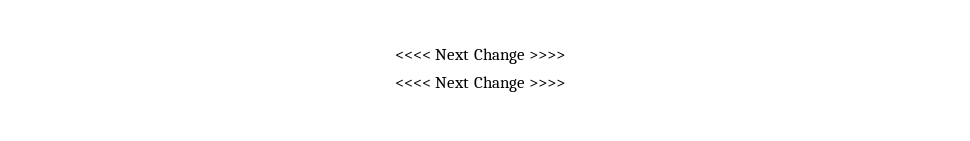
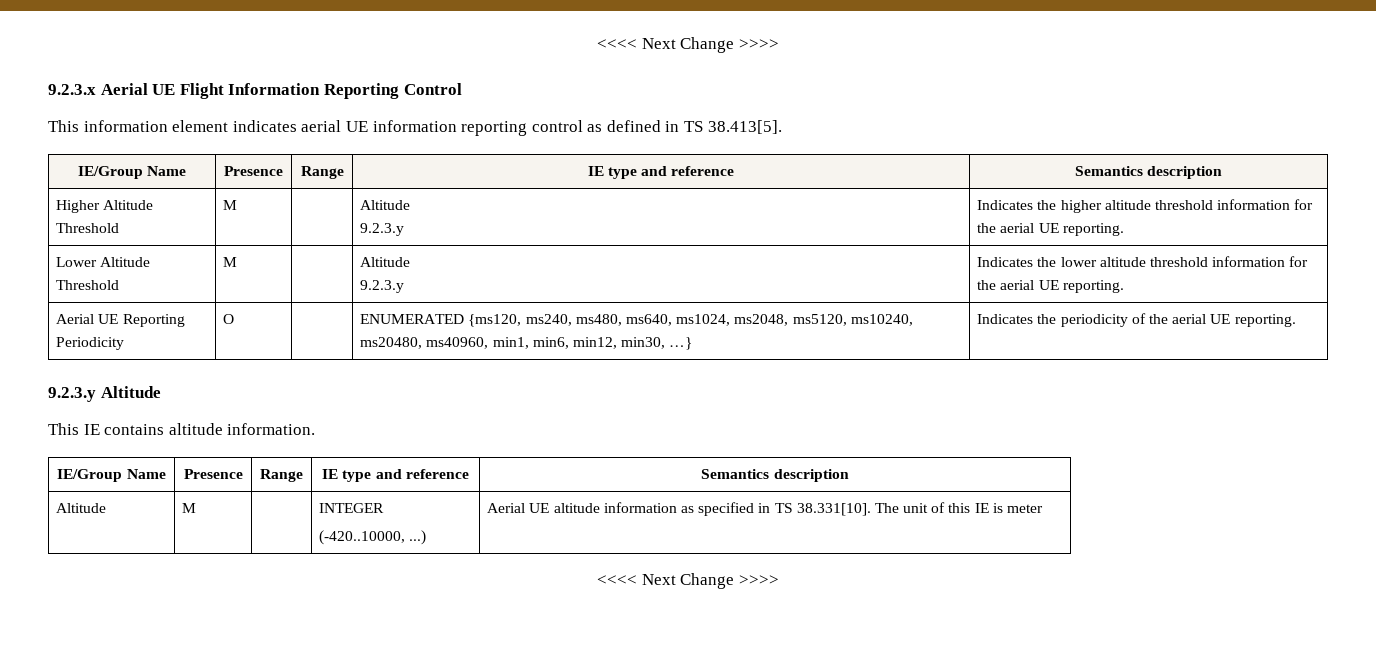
[394,48,566,64] <<<< Next Change >>>> -> [597,37,779,53] [48,83,462,99] [48,120,782,136] [77,166,187,179] [224,166,283,176] [300,166,344,179] [587,166,735,179] [1074,166,1223,179] [56,200,154,213] [56,223,120,233] [223,200,238,210] [360,200,411,210] [360,223,405,236] [977,199,1314,213] [977,223,1124,236] [56,257,151,267] [56,280,120,290] [223,257,238,267] [360,257,411,267] [360,280,405,293] [977,256,1309,267] [977,280,1124,293] [56,314,185,327] [56,337,125,350] [223,314,235,324] [360,314,913,327] [360,337,693,350] [977,313,1296,327] [48,386,161,402] [48,423,316,435] [57,469,166,482] [183,469,243,479] [260,469,303,482] [322,469,469,482] [701,469,849,482] [56,503,107,513] [182,503,197,513] [319,503,385,513] [319,530,427,545] [487,502,1044,516] <<<< Next Change >>>> // 9.2.3.x Aerial UE Flight Information Reporting Control // This information element indicates aerial UE information reporting control as defined in TS 38.413[5]. // IE/Group Name | Presence | Range | IE type and reference | Semantics description // Higher Altitude Threshold | M | | Altitude // 9.2.3.y | Indicates the higher altitude threshold information for the aerial UE reporting. // Lower Altitude Threshold | M | | Altitude // 9.2.3.y | Indicates the lower altitude threshold information for the aerial UE reporting. // Aerial UE Reporting Periodicity | O | | ENUMERATED {ms120, ms240, ms480, ms640, ms1024, ms2048, ms5120, ms10240, ms20480, ms40960, min1, min6, min12, min30, …} | Indicates the periodicity of the aerial UE reporting. // 9.2.3.y Altitude // This IE contains altitude information. // IE/Group Name | Presence | Range | IE type and reference | Semantics description // Altitude | M | | INTEGER // (-420..10000, ...) | Aerial UE altitude information as specified in TS 38.331[10]. The unit of this IE is meter

